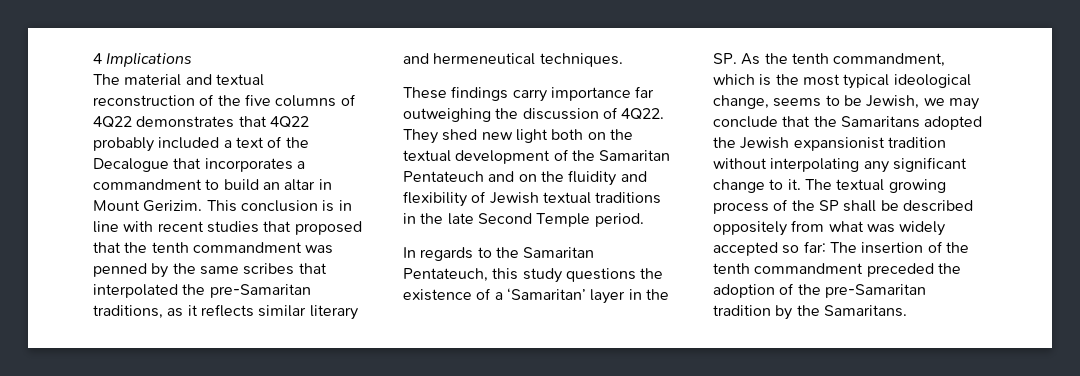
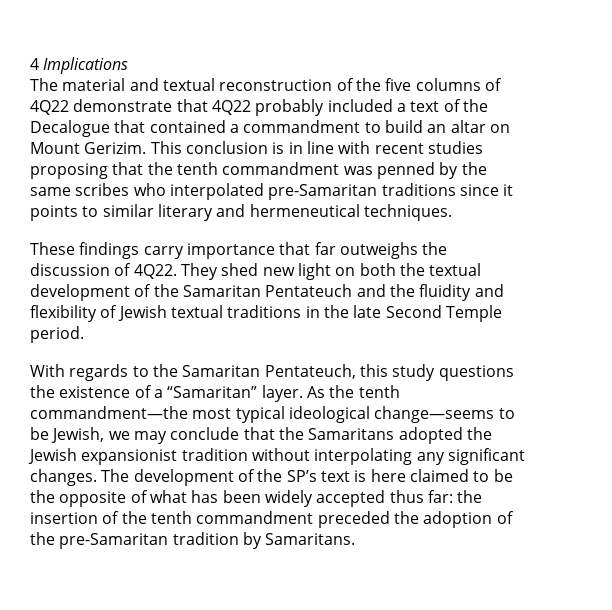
[136,116,235,128] demonstrates -> [73,99,173,112] demonstrate
[204,158,293,172] incorporates -> [149,120,226,133] contained
[318,179,332,190] in -> [489,124,510,133] on
[263,221,362,235] that proposed -> [30,163,108,179] proposing
[298,263,327,274] [93,284,311,298] [93,304,254,319] that interpolated the pre-Samaritan traditions, as it reflects -> [133,183,514,200] [30,205,99,221] who interpolated pre-Samaritan traditions since it points to
[635,86,655,98] [403,108,491,122] far outweighing -> [279,242,418,259] that far outweighs
[551,129,606,140] both on -> [335,263,396,276] on both
[518,174,537,182] on -> (386, 290) none
[403,247,416,258] In -> [30,364,65,377] With
[506,288,669,304] [713,53,946,67] [713,74,799,86] ‘Samaritan’ layer in the SP. As the tenth commandment, which is the -> [167,385,400,402] [30,406,188,419] “Samaritan” layer. As the tenth commandment—the
[713,95,822,109] change, seems -> [374,406,495,423] change—seems
[713,179,946,193] [713,199,973,214] [713,220,946,236] [713,241,857,256] change to it. The textual growing process of the SP shall be described oppositely from what was widely accepted so far: The -> [30,469,513,486] [30,490,483,507] changes. The development of the SP’s text is here claimed to be the opposite of what has been widely accepted thus far: the
[796,305,820,316] the -> (262, 540) none

